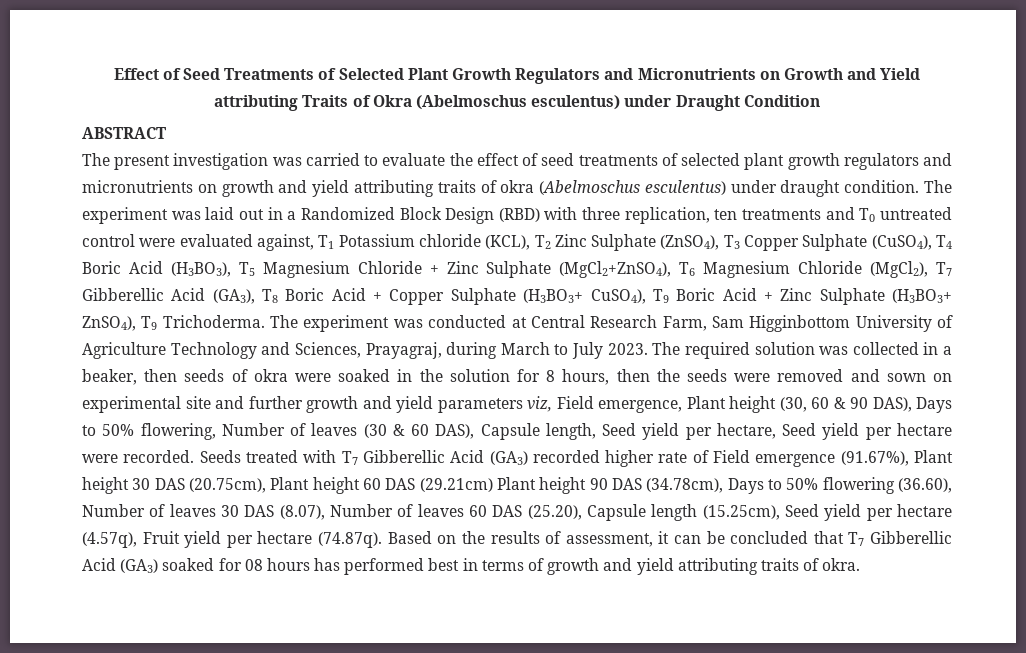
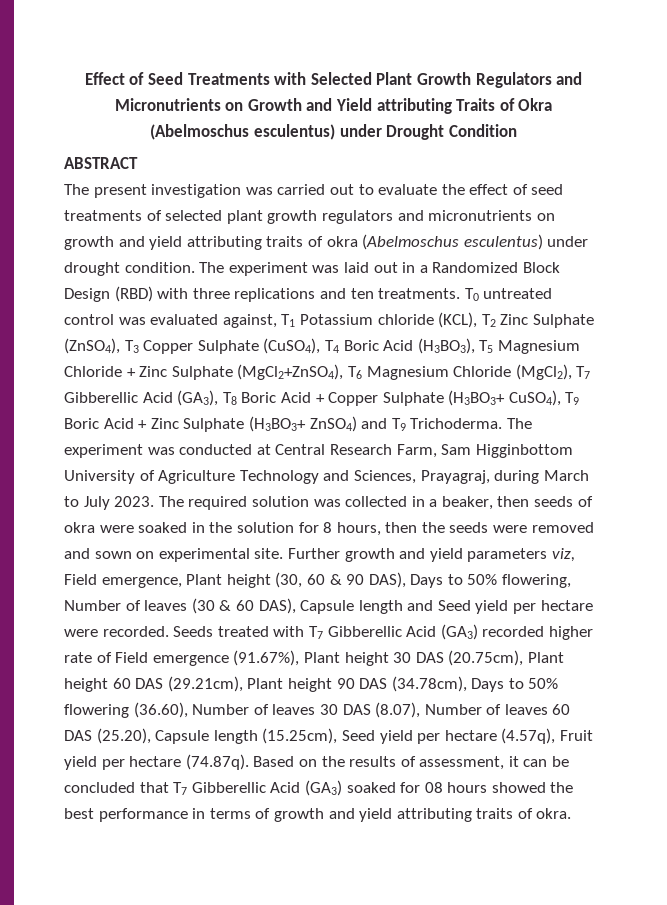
[318,68,337,80] of -> [274,72,307,85] with
[675,95,740,111] Draught -> [386,124,445,140] Drought
(360, 159) none -> [329,184,354,195] out
[780,180,841,197] draught -> [64,262,120,276] drought
[624,207,855,224] replication, ten treatments and -> [234,288,461,302] replications and ten treatments.
[139,238,176,247] were -> [118,317,146,325] was
[82,316,136,331] ZnSO4), -> [309,416,388,432] ZnSO4) and
[185,396,303,409] site and further -> [254,548,340,559] site. Further
[545,423,776,440] length, Seed yield per hectare, -> [358,600,434,614] length and
[419,478,493,492] (29.21cm) -> [167,676,243,692] (29.21cm),
[314,558,460,575] has performed best -> [491,782,574,793] [64,808,188,822] showed the best performance

